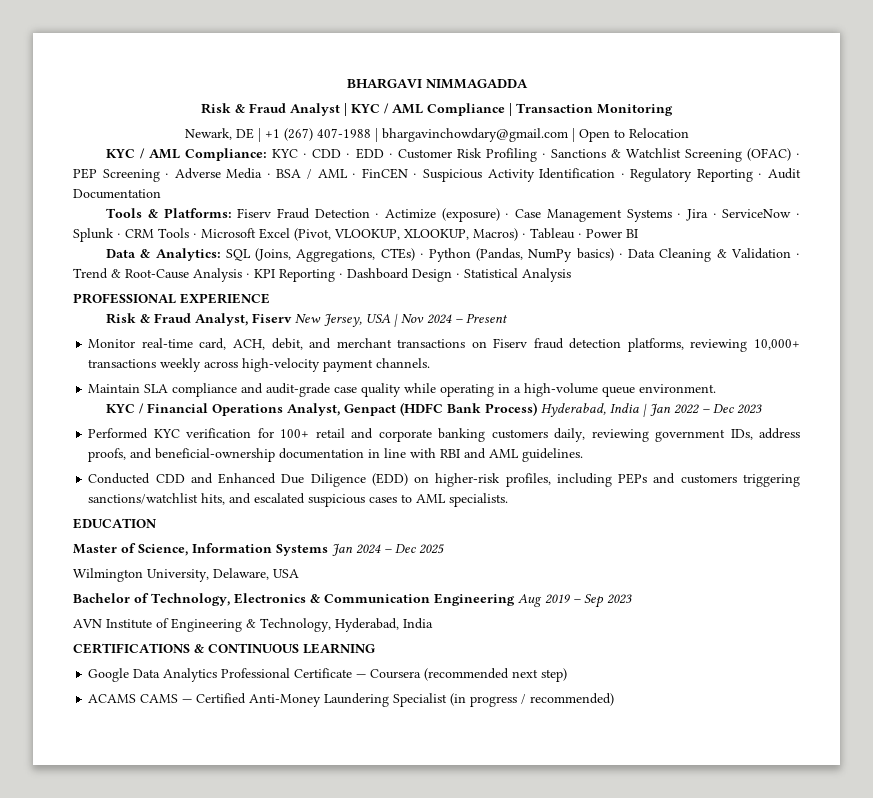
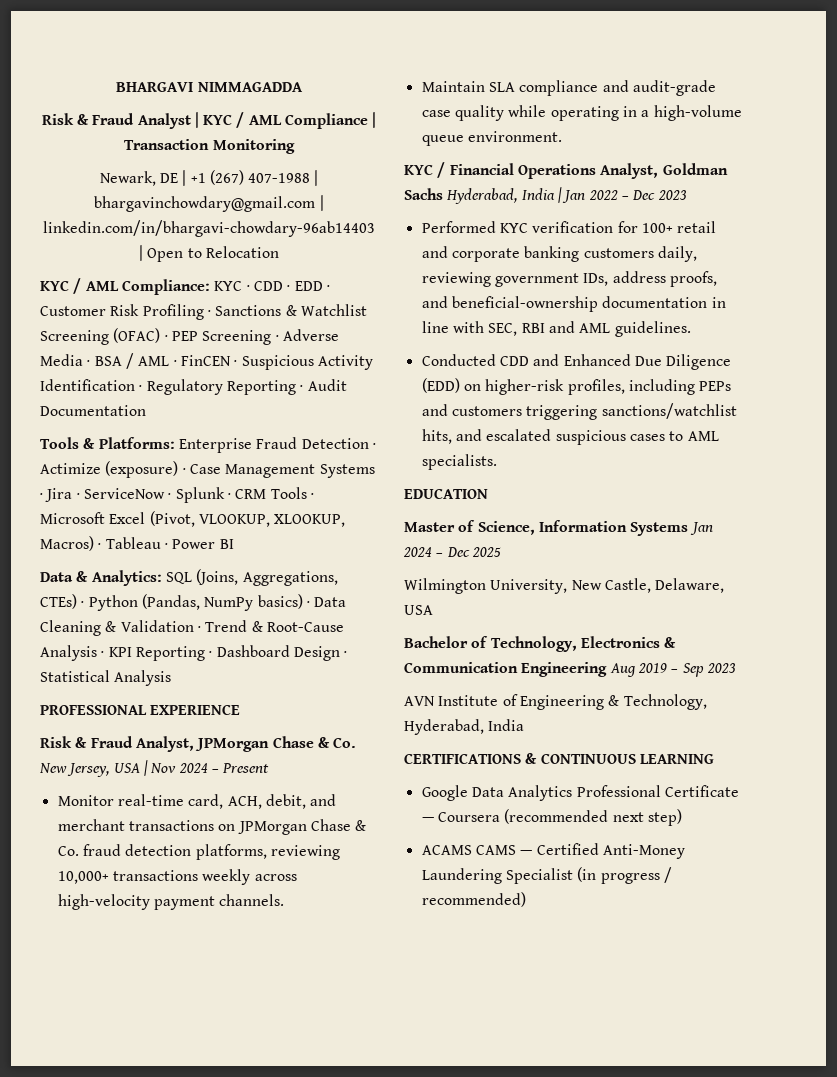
(575, 135) none -> [43,220,375,237] [139,245,144,261] linkedin.com/in/bhargavi-chowdary-96ab14403 |
[237,208,272,218] Fiserv -> [178,438,252,453] Enterprise
[252,313,293,323] Fiserv -> [195,736,357,752] JPMorgan Chase & Co.
[493,338,528,348] Fiserv -> [237,819,367,835] [57,846,79,856] JPMorgan Chase & Co.
[344,402,538,416] Genpact (HDFC Bank Process) -> [662,163,728,175] [404,188,443,200] Goldman Sachs
(437, 453) none -> [488,323,518,336] SEC,
(209, 575) none -> [571,578,651,593] New Castle,

